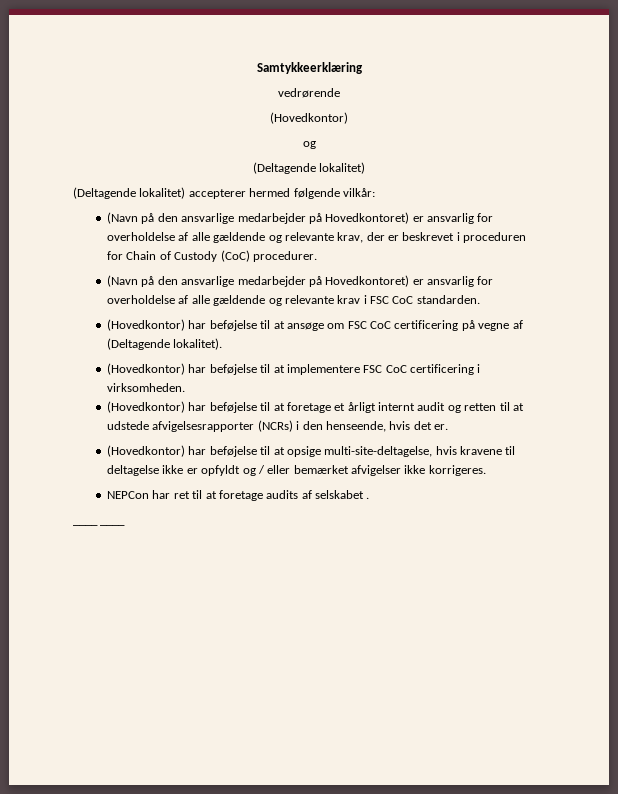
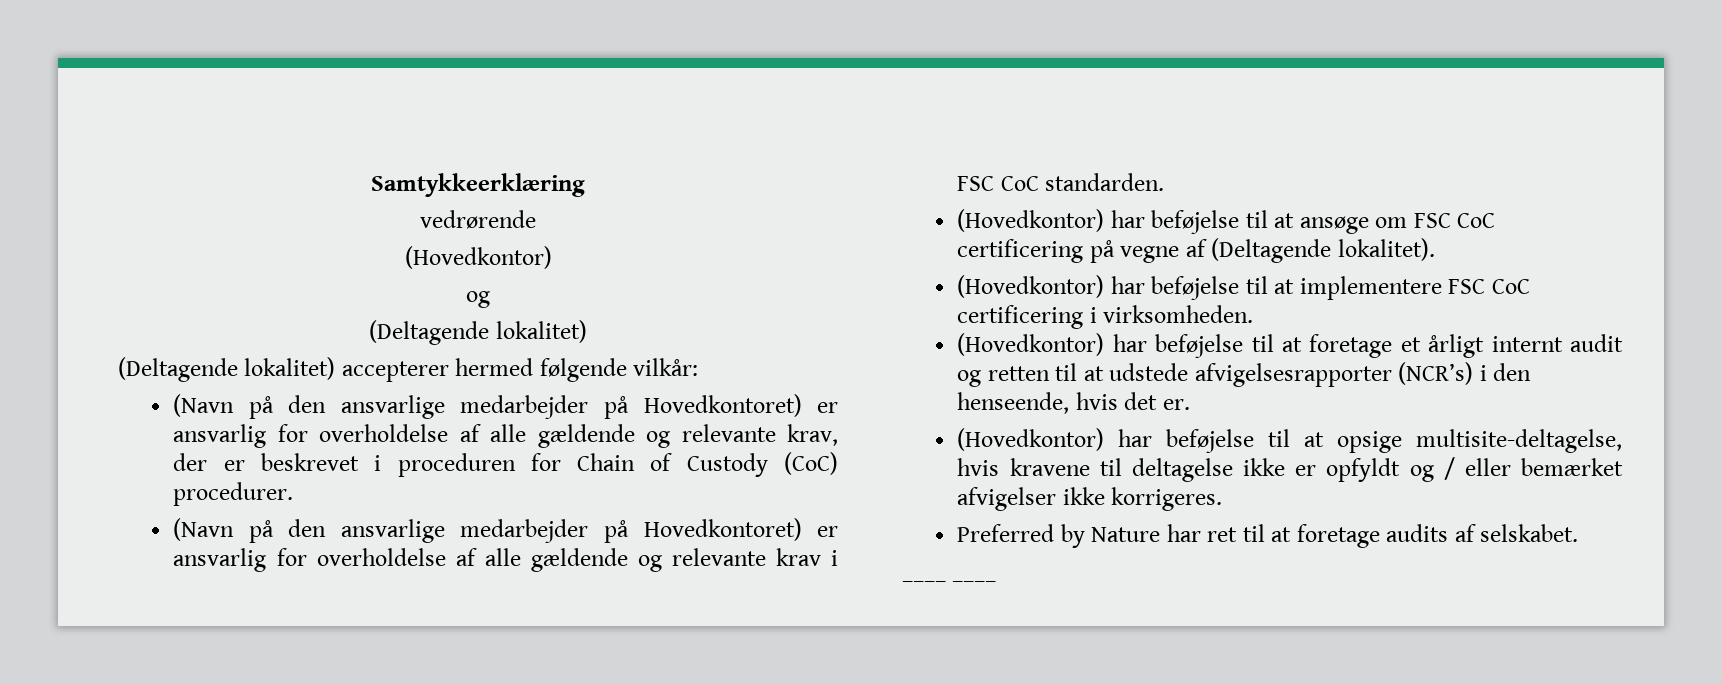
[257,420,293,432] (NCRs) -> [1398,362,1474,385] (NCR’s)
[324,446,433,457] multi-site-deltagelse, -> [1416,429,1622,453] multisite-deltagelse,
[107,491,150,499] NEPCon -> [957,524,1161,548] Preferred by Nature
[315,490,370,499] selskabet . -> [1480,524,1579,542] selskabet.

